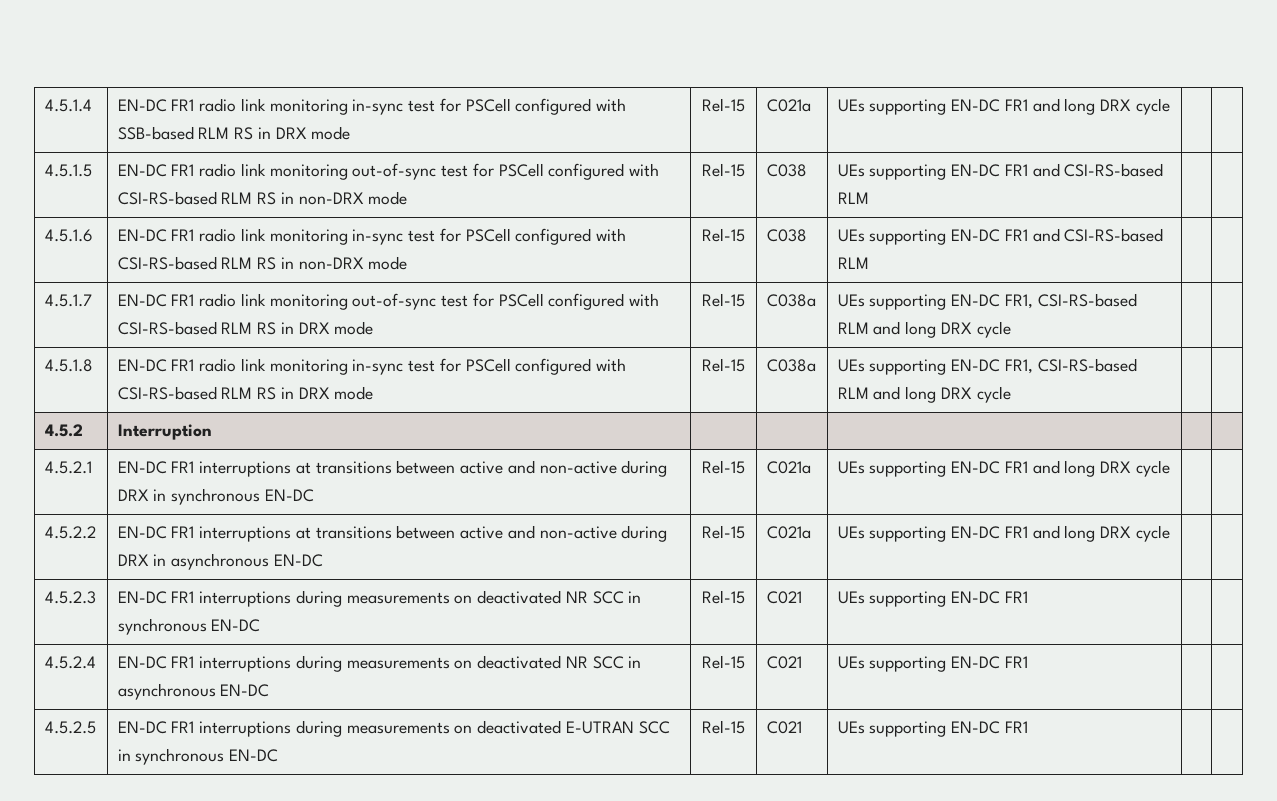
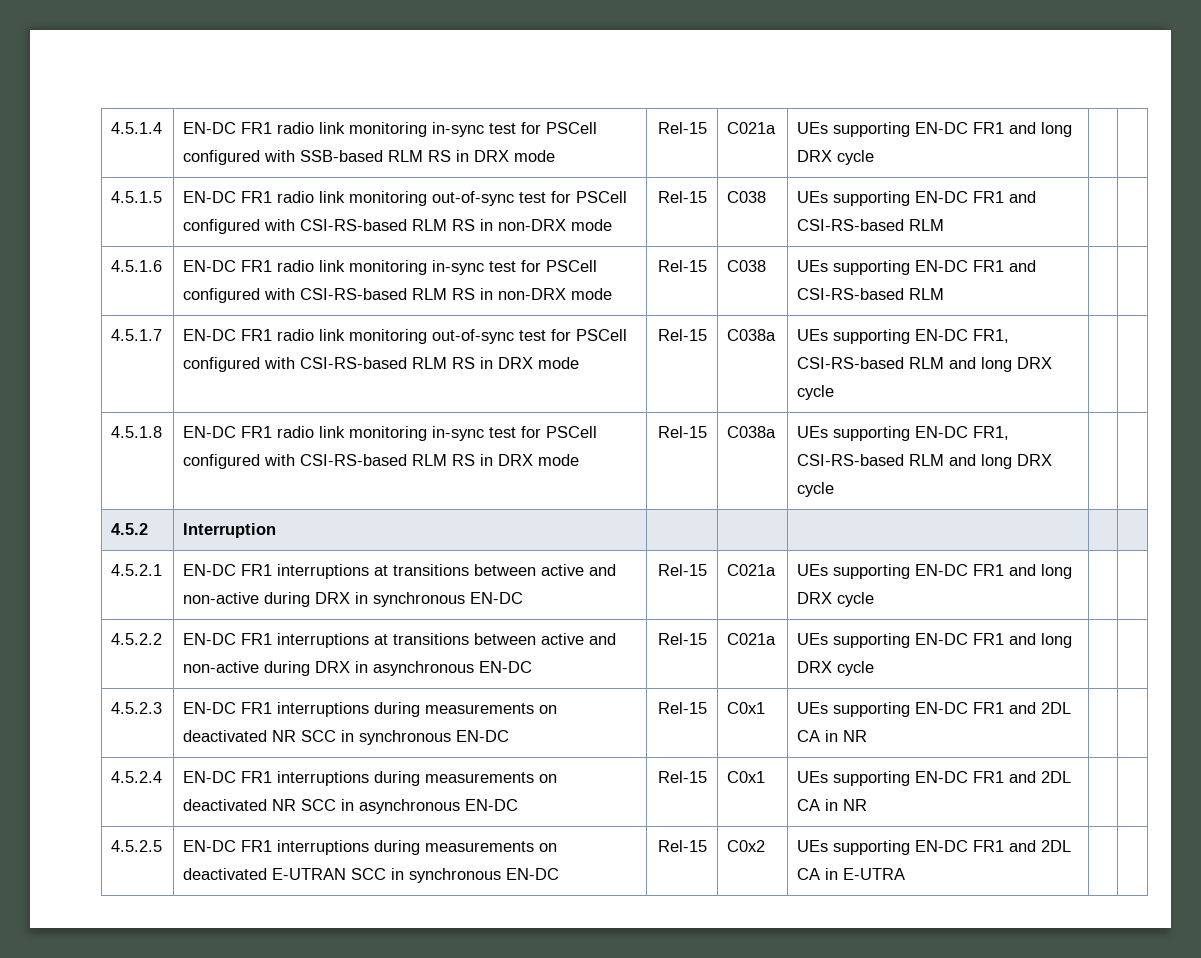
[766,591,802,604] [837,591,1028,607] C021 | UEs supporting EN-DC FR1 -> [727,702,766,714] [797,702,1072,717] [797,730,868,742] C0x1 | UEs supporting EN-DC FR1 and 2DL CA in NR
[766,656,802,669] [837,656,1028,672] C021 | UEs supporting EN-DC FR1 -> [727,771,766,783] [797,771,1072,786] [797,799,868,811] C0x1 | UEs supporting EN-DC FR1 and 2DL CA in NR
[766,721,802,734] [837,721,1028,737] C021 | UEs supporting EN-DC FR1 -> [727,840,766,852] [797,840,1072,855] [797,868,906,880] C0x2 | UEs supporting EN-DC FR1 and 2DL CA in E-UTRA

